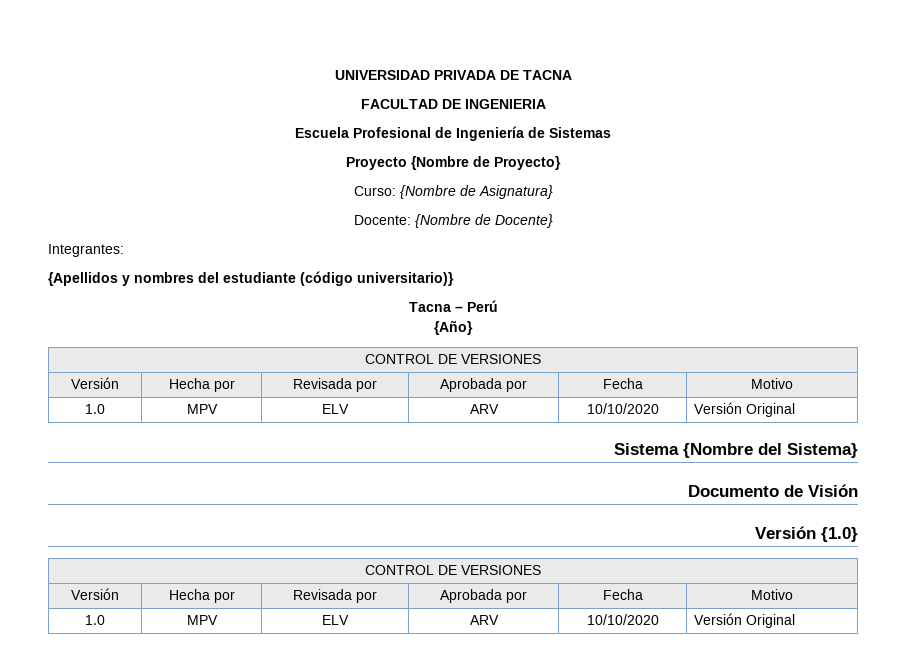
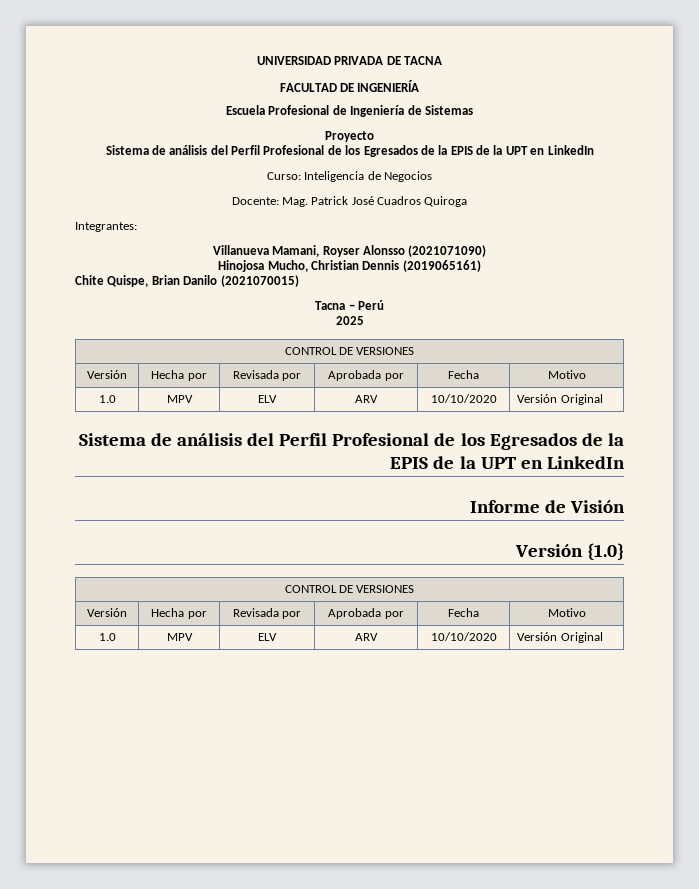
[464,99,546,109] INGENIERIA -> [357,80,420,92] INGENIERÍA
[411,156,561,170] [353,185,553,199] [353,214,553,228] [48,244,124,257] [48,271,454,286] {Nombre de Proyecto} // Curso: {Nombre de Asignatura} // Docente: {Nombre de Docente} // Integrantes: // {Apellidos y nombres del estudiante (código universitario)} -> [105,145,594,157] [266,171,433,182] [231,196,468,207] [75,222,137,232] [212,245,487,257] [218,260,481,272] [75,275,299,287] // Sistema de análisis del Perfil Profesional de los Egresados de la EPIS de la UPT en LinkedIn // Curso: Inteligencia de Negocios // Docente: Mag. Patrick José Cuadros Quiroga // Integrantes: // Villanueva Mamani, Royser Alonsso (2021071090) // Hinojosa Mucho, Christian Dennis (2019065161) // Chite Quispe, Brian Danilo (2021070015)
[434,320,473,335] {Año} -> [335,316,364,325] 2025
[683,443,858,458] [688,485,779,497] {Nombre del Sistema} // Documento -> [150,433,624,450] [390,456,625,469] [469,500,540,513] de análisis del Perfil Profesional de los Egresados de la EPIS de la UPT en LinkedIn // Informe

